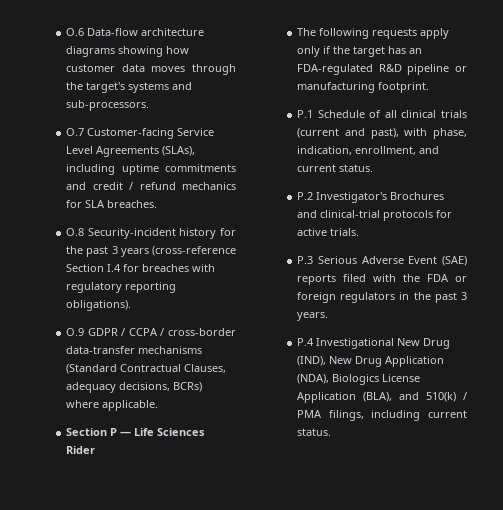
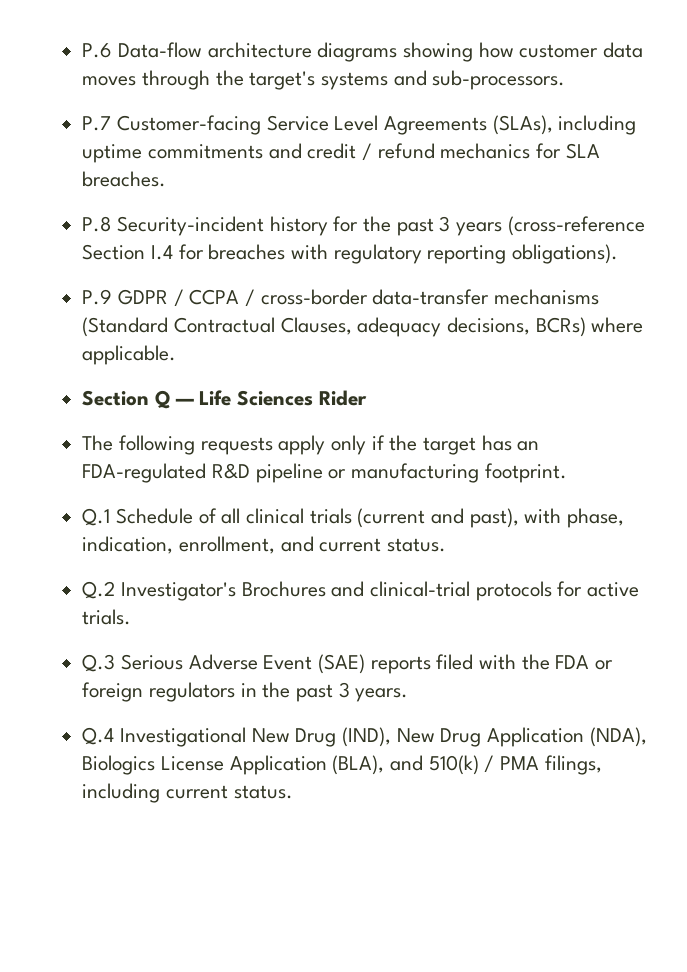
[66,28,85,36] O.6 -> [82,43,113,58] P.6
[66,128,85,136] O.7 -> [82,116,112,131] P.7
[66,228,85,236] O.8 -> [82,216,112,232] P.8
[66,328,85,336] O.9 -> [82,289,113,305] P.9
[110,428,118,436] P -> [154,390,170,409] Q
[297,110,314,118] P.1 -> [82,508,111,526] Q.1
[297,192,314,200] P.2 -> [82,581,116,599] Q.2
[297,256,314,264] P.3 -> [82,654,116,672] Q.3
[297,338,315,346] P.4 -> [82,727,115,745] Q.4

